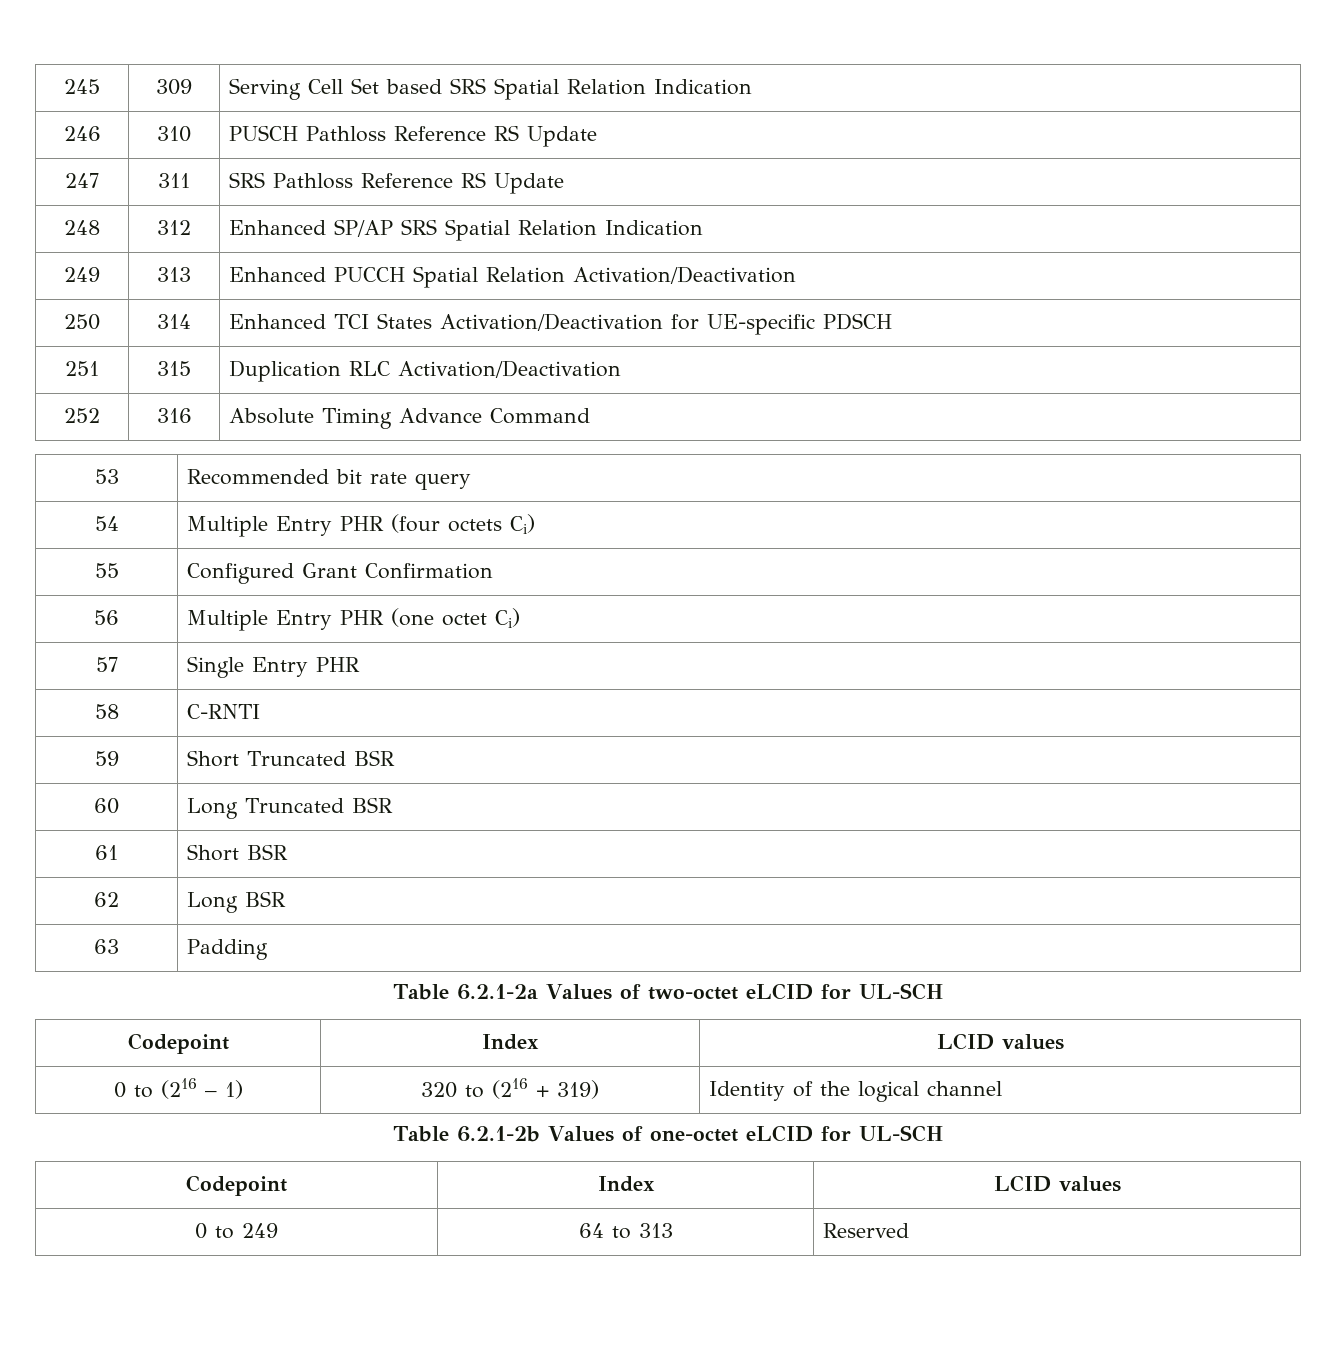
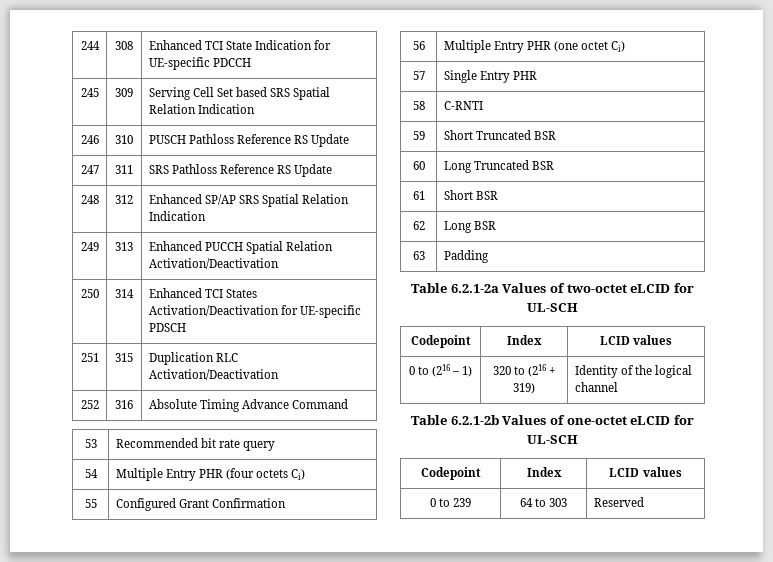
(64, 86) none -> [80,41,100,50] [115,41,133,50] [148,40,332,50] [148,57,251,70] 244 | 308 | Enhanced TCI State Indication for UE-specific PDCCH //
[242,1223,278,1238] 249 -> [453,498,472,507] 239
[638,1223,673,1238] 313 -> [549,498,568,507] 303

